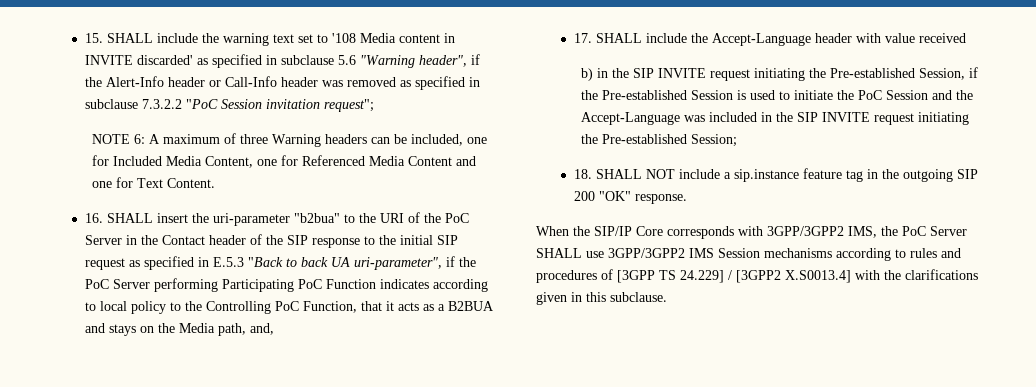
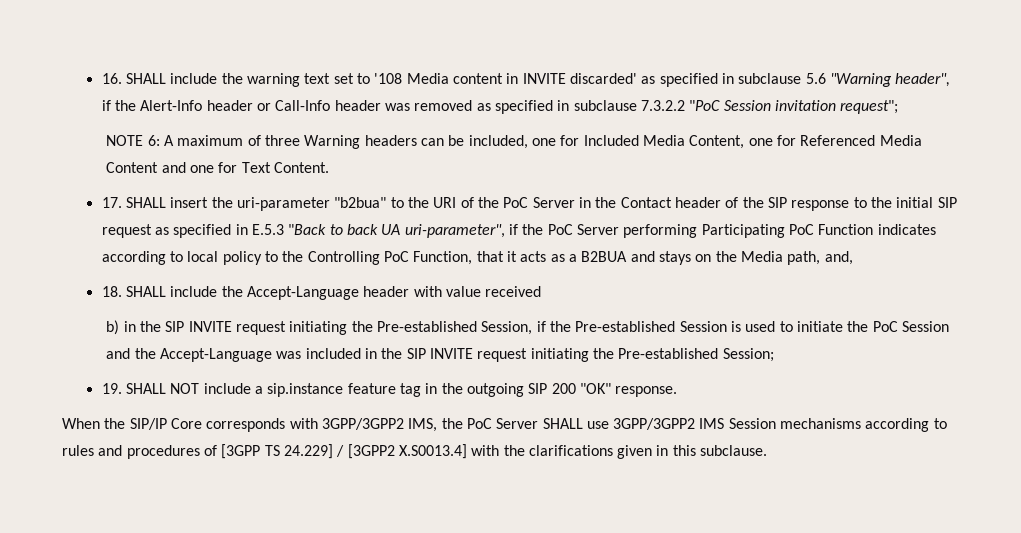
[85,33,104,43] 15. -> [101,73,122,84] 16.
[85,213,104,223] 16. -> [101,197,122,208] 17.
[574,33,593,43] 17. -> [101,286,122,297] 18.
[574,169,593,179] 18. -> [101,383,122,394] 19.

